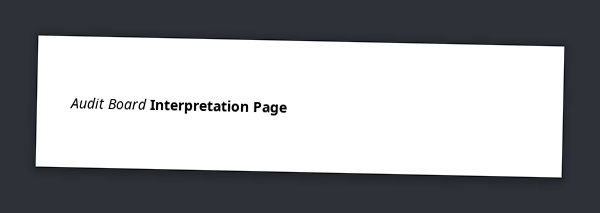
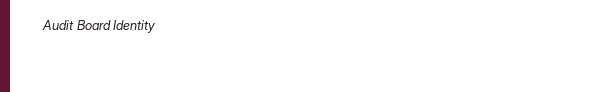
[149,98,288,116] Interpretation Page -> [113,20,156,33] Identity

